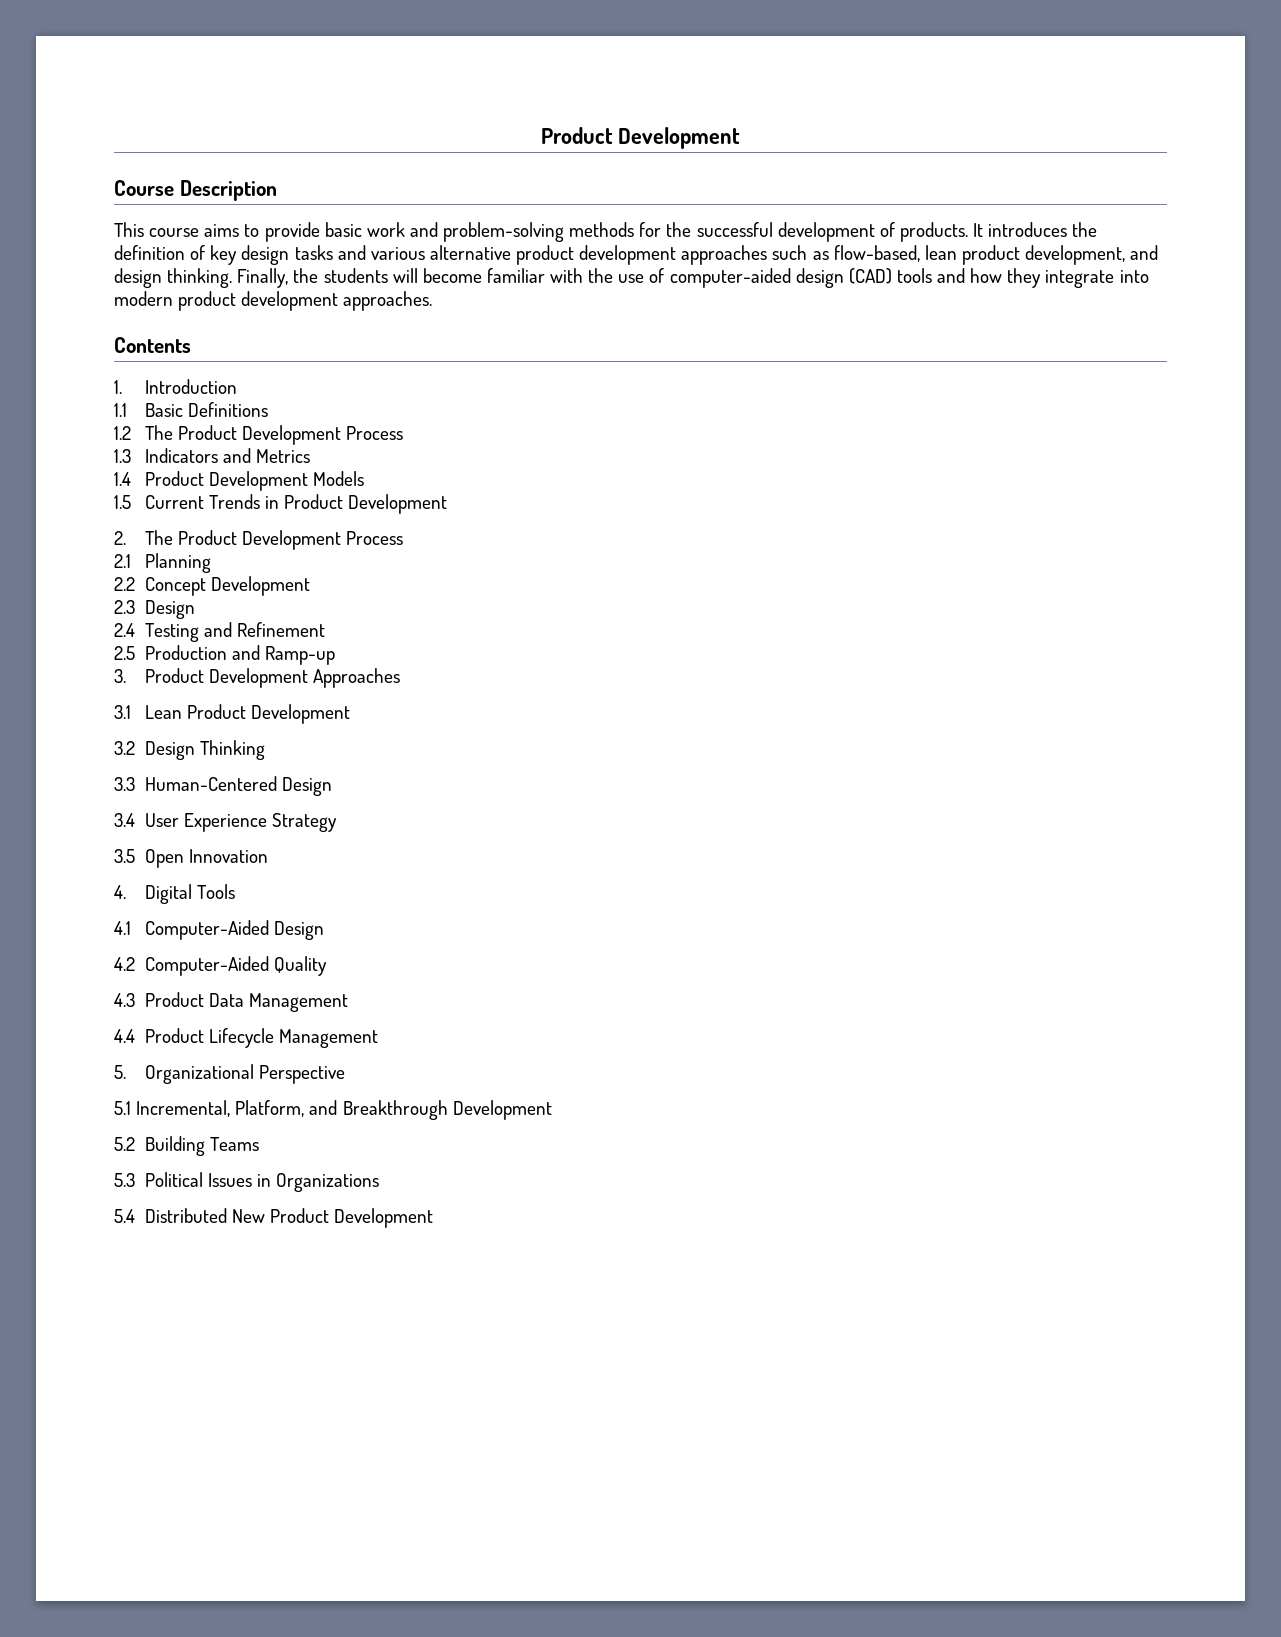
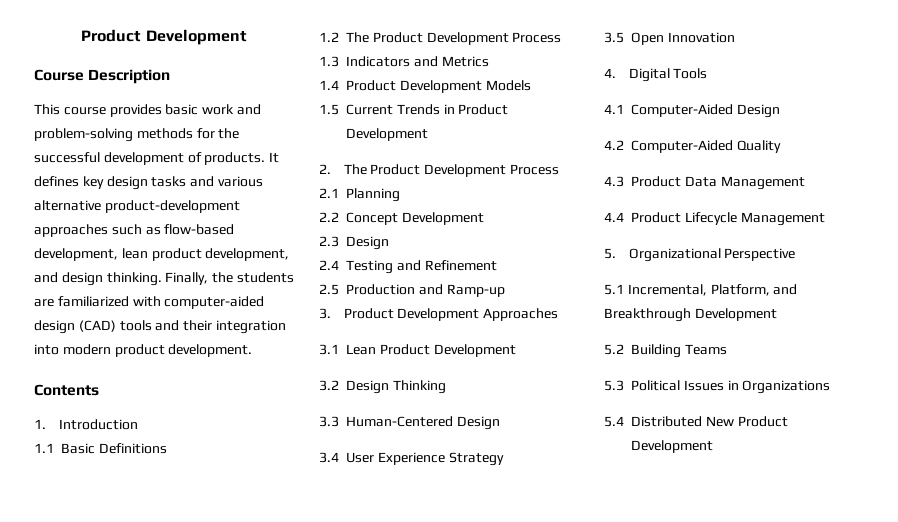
[204,222,320,242] aims to provide -> [109,104,162,117] provides
[988,222,1098,237] [114,245,206,260] introduces the definition of -> [34,176,79,187] defines
[516,245,677,265] product development -> [104,200,240,213] product-development
[833,245,920,262] flow-based, -> [164,224,235,235] [34,248,118,261] flow-based development,
[392,268,665,283] will become familiar with the use of -> [34,296,161,307] are familiarized with
[970,268,1115,288] how they integrate -> [183,320,286,334] their integration
[241,291,433,311] development approaches. -> [168,344,253,357] development.

